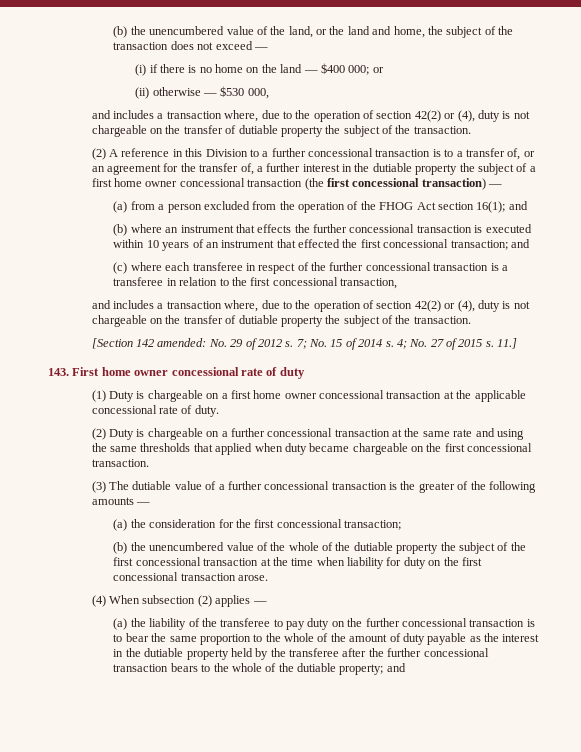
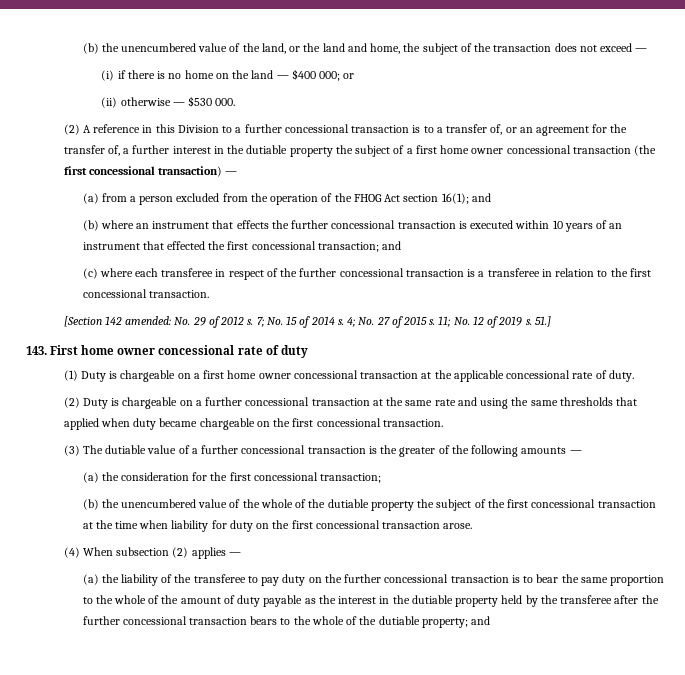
[247,88,269,99] [91,110,530,122] [91,125,471,137] 000, // and includes a transaction where, due to the operation of section 42(2) or (4), duty is not chargeable on the transfer of dutiable property the subject of the transaction. -> [215,98,236,106] 000.
[340,278,398,289] [91,300,530,312] [91,315,411,327] transaction, // and includes a transaction where, due to the operation of section 42(2) or (4), duty is not chargeable on the transfer of dutiable property the subject of the -> (147, 293) none
[497,338,518,349] 11.] -> [438,316,551,328] 11; No. 12 of 2019 s. 51.]

